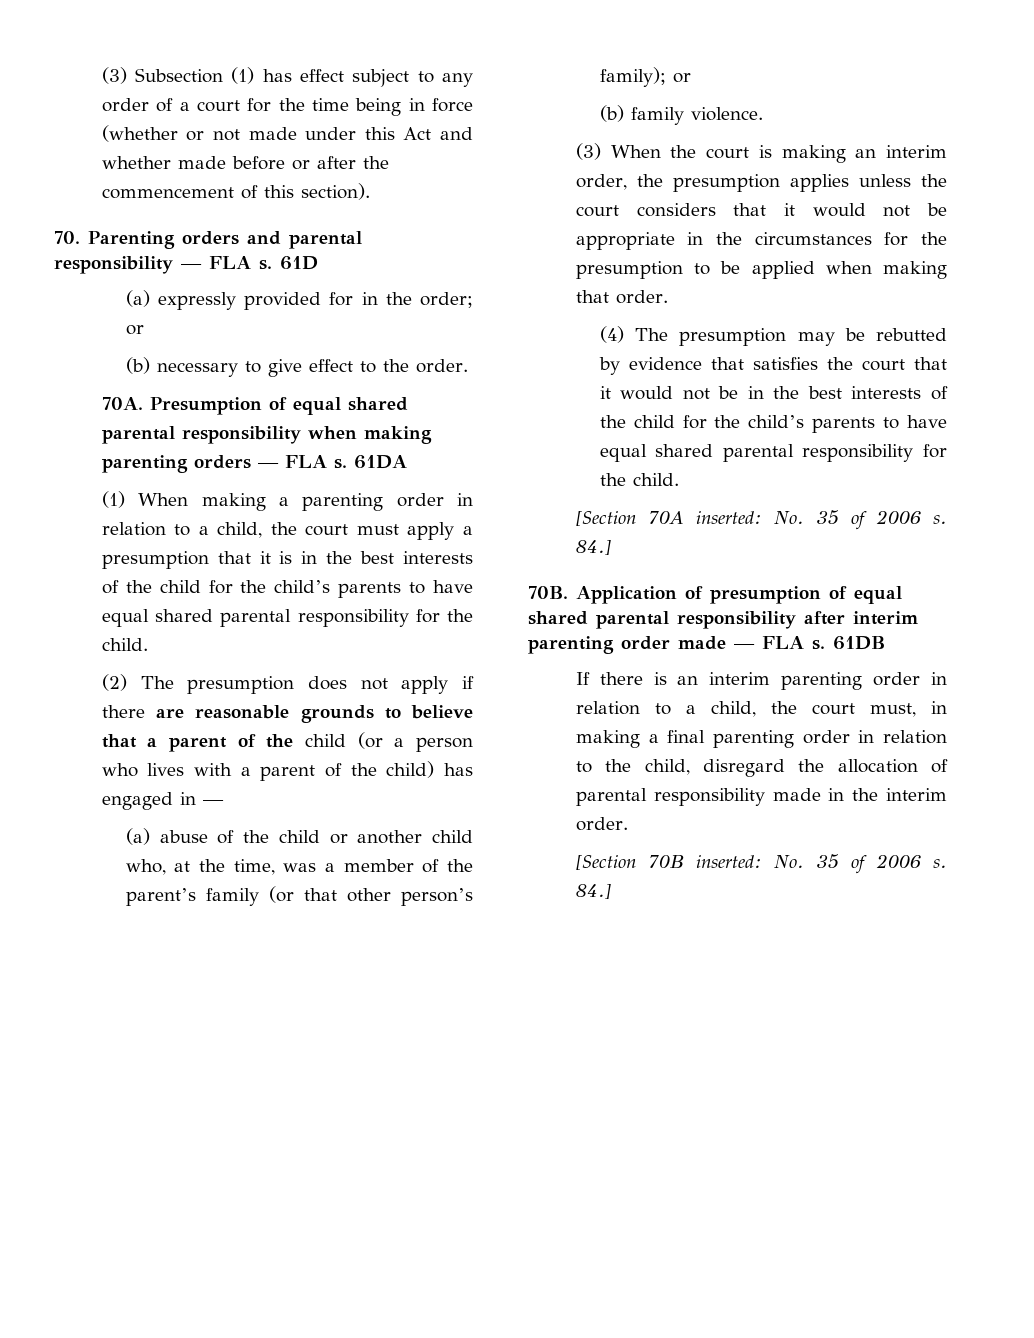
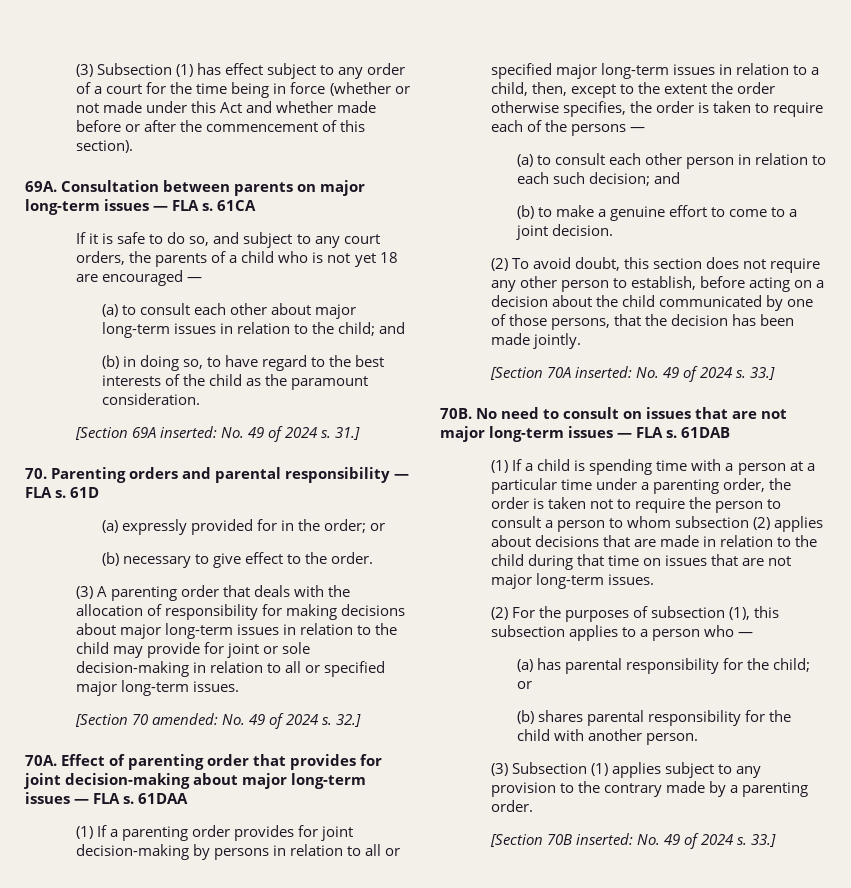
(370, 191) none -> [25,180,366,196] [25,199,257,215] [76,232,380,248] [76,251,398,267] [76,270,203,286] [101,303,356,319] [101,322,405,338] [101,355,385,371] [101,374,368,390] [101,393,200,405] [75,426,361,442] // 69A. Consultation between parents on major long-term issues — FLA s. 61CA // If it is safe to do so, and subject to any court orders, the parents of a child who is not yet 18 are encouraged — // (a) to consult each other about major long-term issues in relation to the child; and // (b) in doing so, to have regard to the best interests of the child as the paramount consideration. // [Section 69A inserted: No. 49 of 2024 s. 31.]
[101,397,408,415] [101,426,432,444] [101,455,407,473] [101,491,266,511] 70A. Presumption of equal shared parental responsibility when making parenting orders — FLA s. 61DA // (1) When making -> [76,585,351,601] [76,604,406,620] [76,623,398,639] [76,642,311,658] [76,661,386,677] [76,680,240,696] [75,713,362,729] [25,754,383,770] [24,773,367,789] [25,792,189,804] [76,825,108,839] (3) A parenting order that deals with the allocation of responsibility for making decisions about major long-term issues in relation to the child may provide for joint or sole decision-making in relation to all or specified major long-term issues. // [Section 70 amended: No. 49 of 2024 s. 32.] // 70A. Effect of parenting order that provides for joint decision-making about major long-term issues — FLA s. 61DAA // (1) If
[457,493,473,506] [101,522,473,540] [101,551,473,569] [101,580,473,598] [101,609,473,627] [101,638,148,651] [101,674,474,694] [101,705,473,723] [101,732,473,752] [101,761,473,781] [101,792,224,810] [125,828,474,845] [125,859,474,875] [125,886,473,906] [599,67,691,87] [599,105,763,125] [575,143,947,163] [575,174,947,192] [575,203,947,217] [575,232,947,250] [575,261,947,279] [575,290,668,304] [599,326,947,346] [598,357,947,375] [599,386,949,400] [599,415,947,433] [599,444,947,462] [599,473,679,486] [575,510,947,530] [575,539,611,555] [528,586,902,604] [528,611,918,629] [528,636,885,654] [575,672,947,690] [575,701,947,717] [575,730,947,748] [575,759,948,777] [575,788,947,806] in relation to a child, the court must apply a presumption that it is in the best interests of the child for the child’s parents to have equal shared parental responsibility for the child. // (2) The presumption does not apply if there are reasonable grounds to believe that a parent of the child (or a person who lives with a parent of the child) has engaged in — // (a) abuse of the child or another child who, at the time, was a member of the parent’s family (or that other person’s family); or // (b) family violence. // (3) When the court is making an interim order, the presumption applies unless the court considers that it would not be appropriate in the circumstances for the presumption to be applied when making that order. // (4) The presumption may be rebutted by evidence that satisfies the court that it would not be in the best interests of the child for the child’s parents to have equal shared parental responsibility for the child. // [Section 70A inserted: No. 35 of 2006 s. 84.] // 70B. Application of presumption of equal shared parental responsibility after interim parenting order made — FLA s. 61DB // If there is an interim parenting order in relation to a child, the court must, in making a final parenting order in relation to the child, disregard the allocation of parental responsibility made in the interim -> [234,825,354,841] [76,844,401,860] [491,63,820,79] [491,82,776,98] [491,101,824,117] [491,120,646,136] [516,153,826,169] [516,172,680,186] [516,205,798,221] [515,224,613,240] [491,257,821,273] [491,276,825,292] [491,295,814,311] [491,314,795,330] [491,333,582,349] [490,366,776,382] [440,407,788,419] [440,426,731,442] [491,459,815,475] [491,478,792,494] [491,497,782,513] [491,516,824,532] [491,535,818,547] [491,554,792,570] [491,573,655,589] [491,606,780,622] [491,625,754,641] [516,658,810,674] [516,681,532,689] [516,710,791,726] [516,729,698,745] [491,762,762,778] [491,781,809,797] provides for joint decision-making by persons in relation to all or specified major long-term issues in relation to a child, then, except to the extent the order otherwise specifies, the order is taken to require each of the persons — // (a) to consult each other person in relation to each such decision; and // (b) to make a genuine effort to come to a joint decision. // (2) To avoid doubt, this section does not require any other person to establish, before acting on a decision about the child communicated by one of those persons, that the decision has been made jointly. // [Section 70A inserted: No. 49 of 2024 s. 33.] // 70B. No need to consult on issues that are not major long-term issues — FLA s. 61DAB // (1) If a child is spending time with a person at a particular time under a parenting order, the order is taken not to require the person to consult a person to whom subsection (2) applies about decisions that are made in relation to the child during that time on issues that are not major long-term issues. // (2) For the purposes of subsection (1), this subsection applies to a person who — // (a) has parental responsibility for the child; or // (b) shares parental responsibility for the child with another person. // (3) Subsection (1) applies subject to any provision to the contrary made by a parenting
[816,854,947,874] [575,883,611,899] 35 of 2006 s. 84.] -> [664,833,777,849] 49 of 2024 s. 33.]

